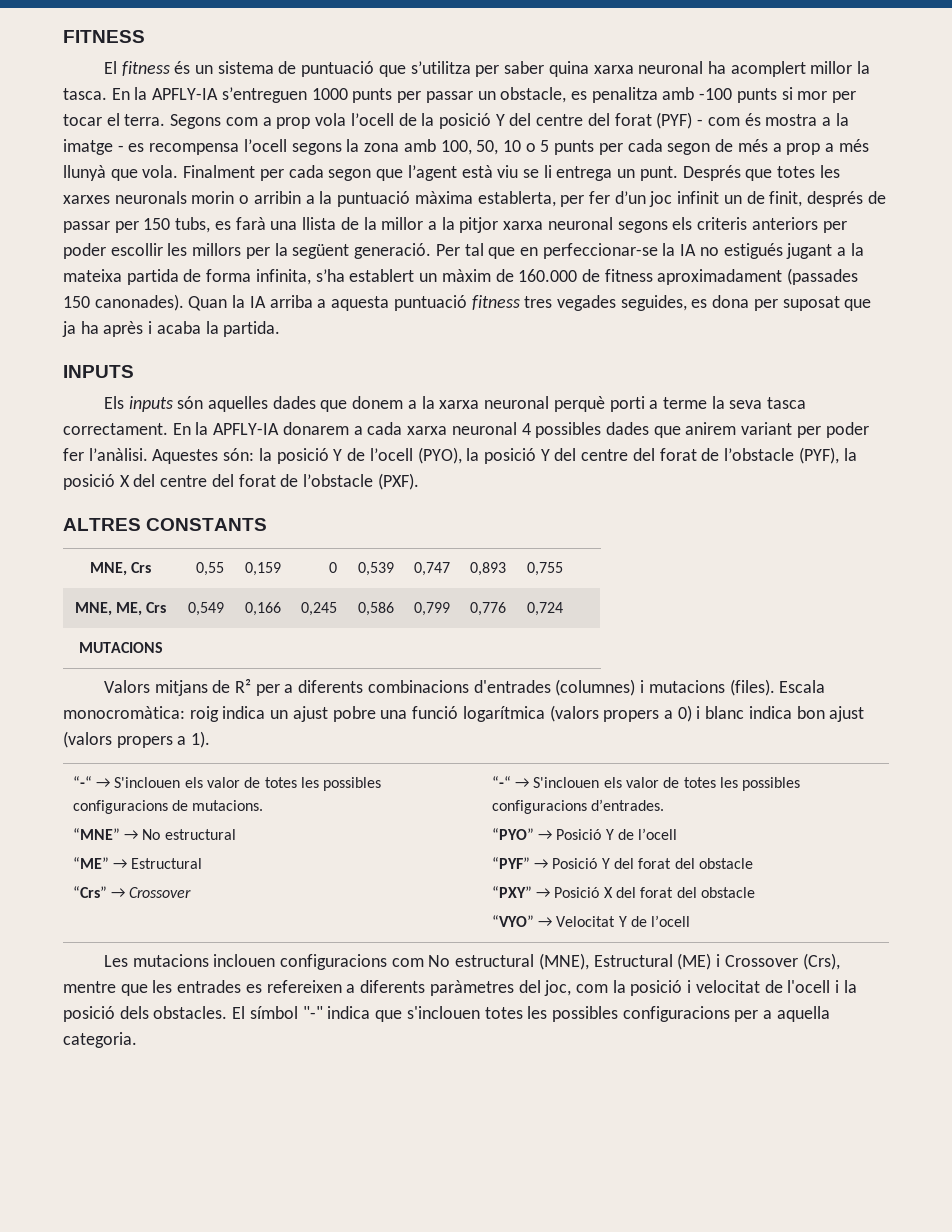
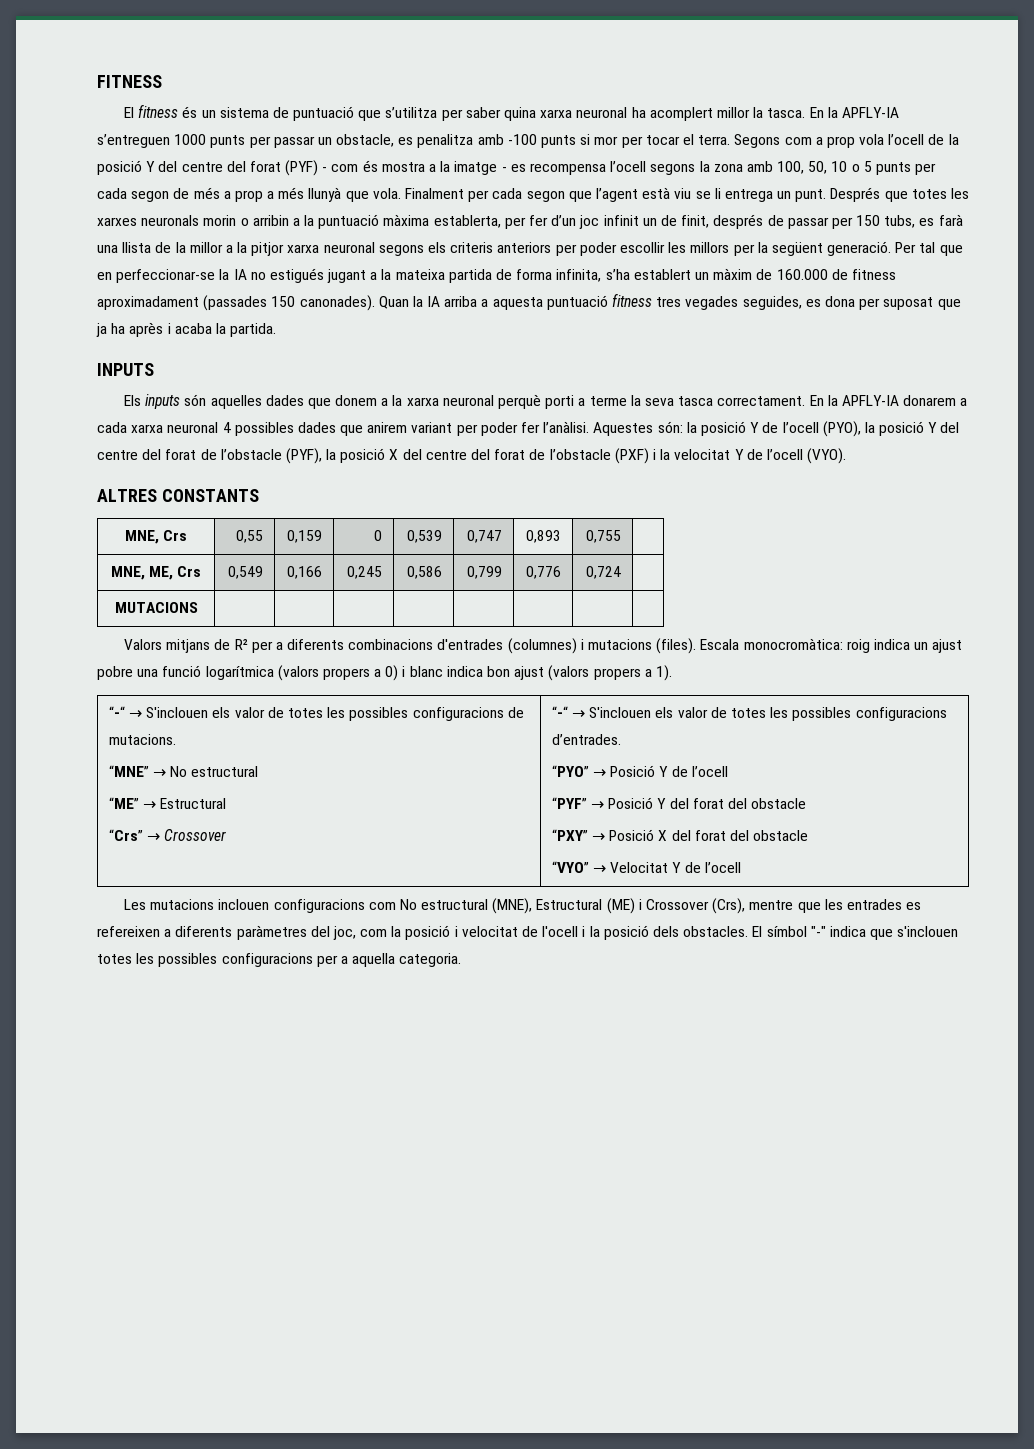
[377,473,419,490] (PXF). -> [614,448,847,464] (PXF) i la velocitat Y de l’ocell (VYO).

